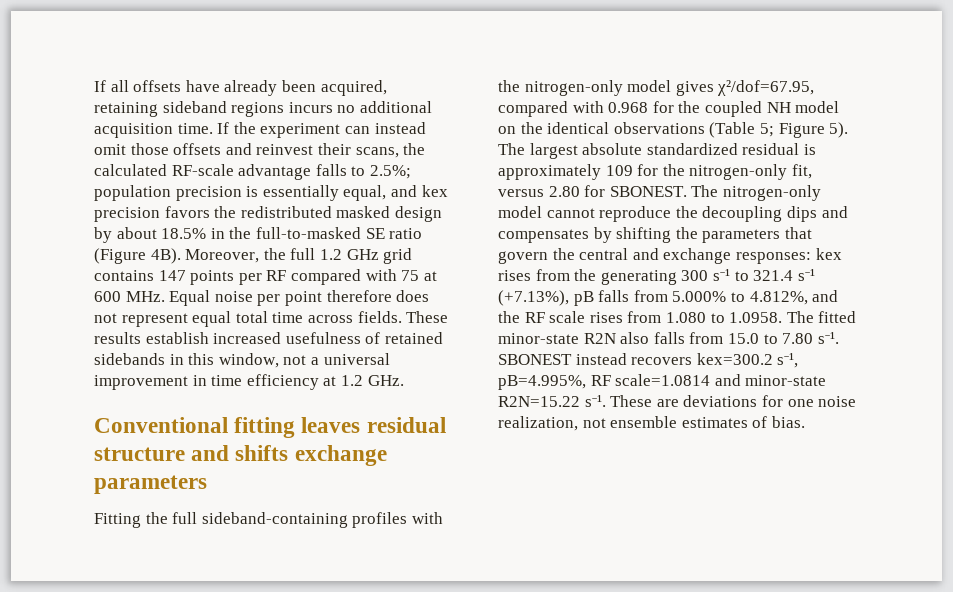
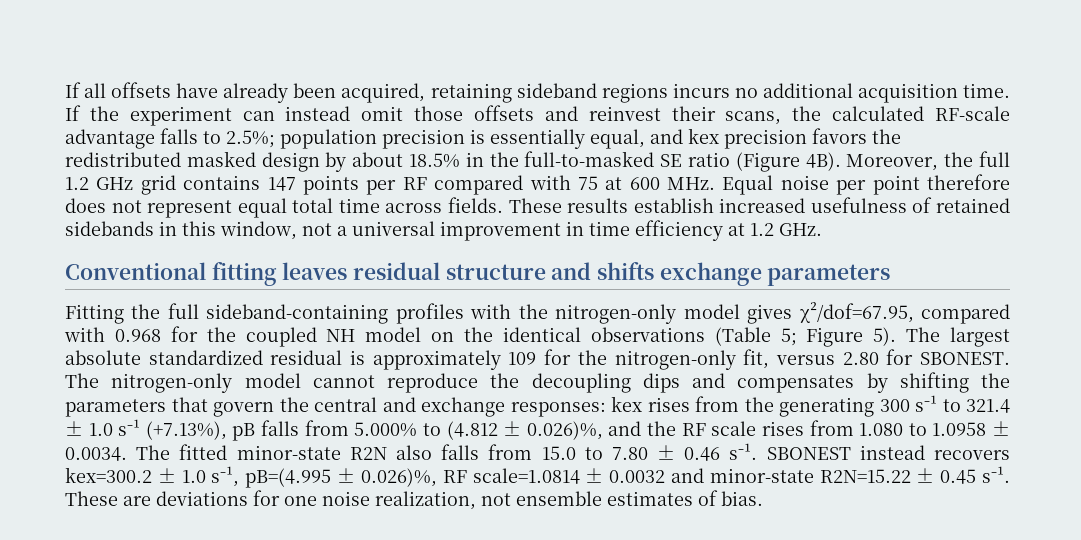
(794, 275) none -> [65,421,113,436] ± 1.0
[749,291,808,305] 4.812%, -> [446,421,603,440] (4.812 ± 0.026)%,
[729,312,783,323] 1.0958. -> [932,421,1010,436] [65,447,127,461] 1.0958 ± 0.0034.
(814, 338) none -> [657,445,721,461] ± 0.46
[777,353,799,368] [498,374,711,390] s⁻¹, pB=4.995%, RF scale=1.0814 -> [157,466,666,488] ± 1.0 s⁻¹, pB=(4.995 ± 0.026)%, RF scale=1.0814 ± 0.0032
(580, 401) none -> [916,468,977,484] ± 0.45

